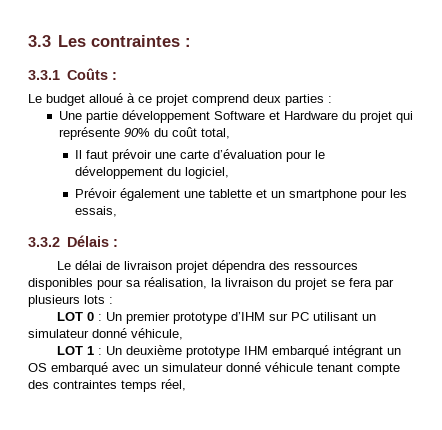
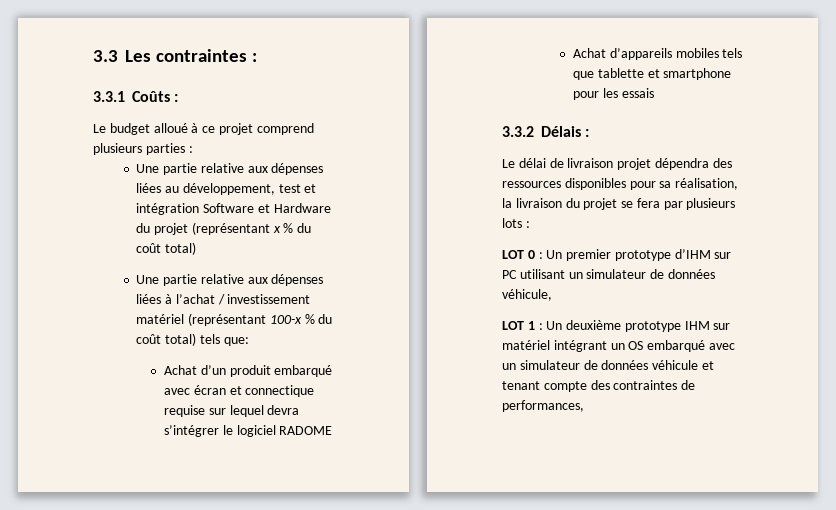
[253,94,281,103] deux -> [93,143,142,155] plusieurs
[121,110,210,123] développement -> [200,163,324,175] [136,183,317,195] [136,203,200,215] relative aux dépenses liées au développement, test et intégration
[395,111,413,123] [58,127,230,140] [75,149,326,162] [75,166,230,179] [75,188,206,201] qui représente 90% du coût total, // Il faut prévoir une carte d’évaluation pour le développement du logiciel, // Prévoir également une -> [191,222,312,235] [136,242,196,255] [136,274,324,286] [136,294,311,305] [136,313,333,326] [136,333,249,346] [163,365,333,377] [163,385,315,397] [163,405,300,417] [163,425,333,437] [572,48,743,60] [572,71,594,80] (représentant x % du coût total) // Une partie relative aux dépenses liées à l’achat / investissement matériel (représentant 100-x % du coût total) tels que: // Achat d’un produit embarqué avec écran et connectique requise sur lequel devra s’intégrer le logiciel RADOME // Achat d’appareils mobiles tels que
[271,191,286,198] un -> (660, 73) none
[75,206,118,217] essais, -> [621,88,654,98] essais
[92,328,127,338] donné -> [650,269,715,279] de données
[271,345,329,358] embarqué -> [713,323,731,330] [502,340,550,350] sur matériel
[226,362,313,372] donné véhicule -> [583,360,714,370] de données véhicule et
[121,379,186,392] temps réel, -> [681,380,696,390] [502,400,584,412] de performances,

